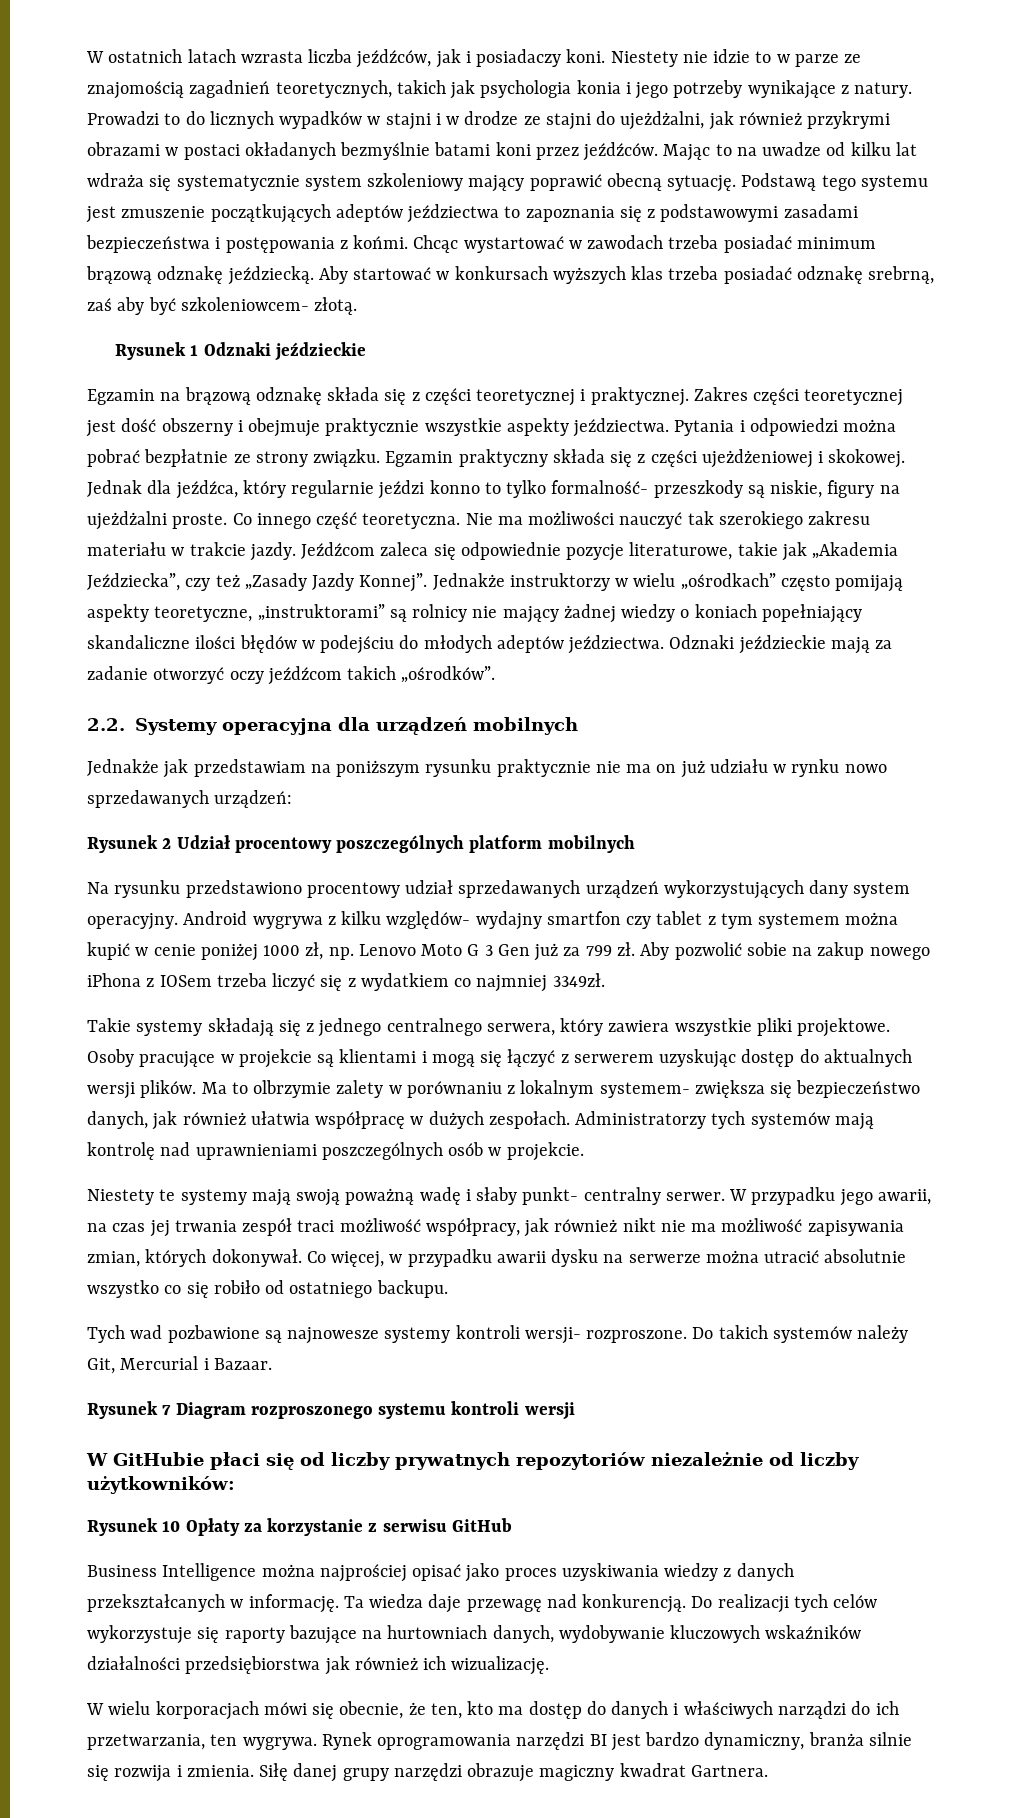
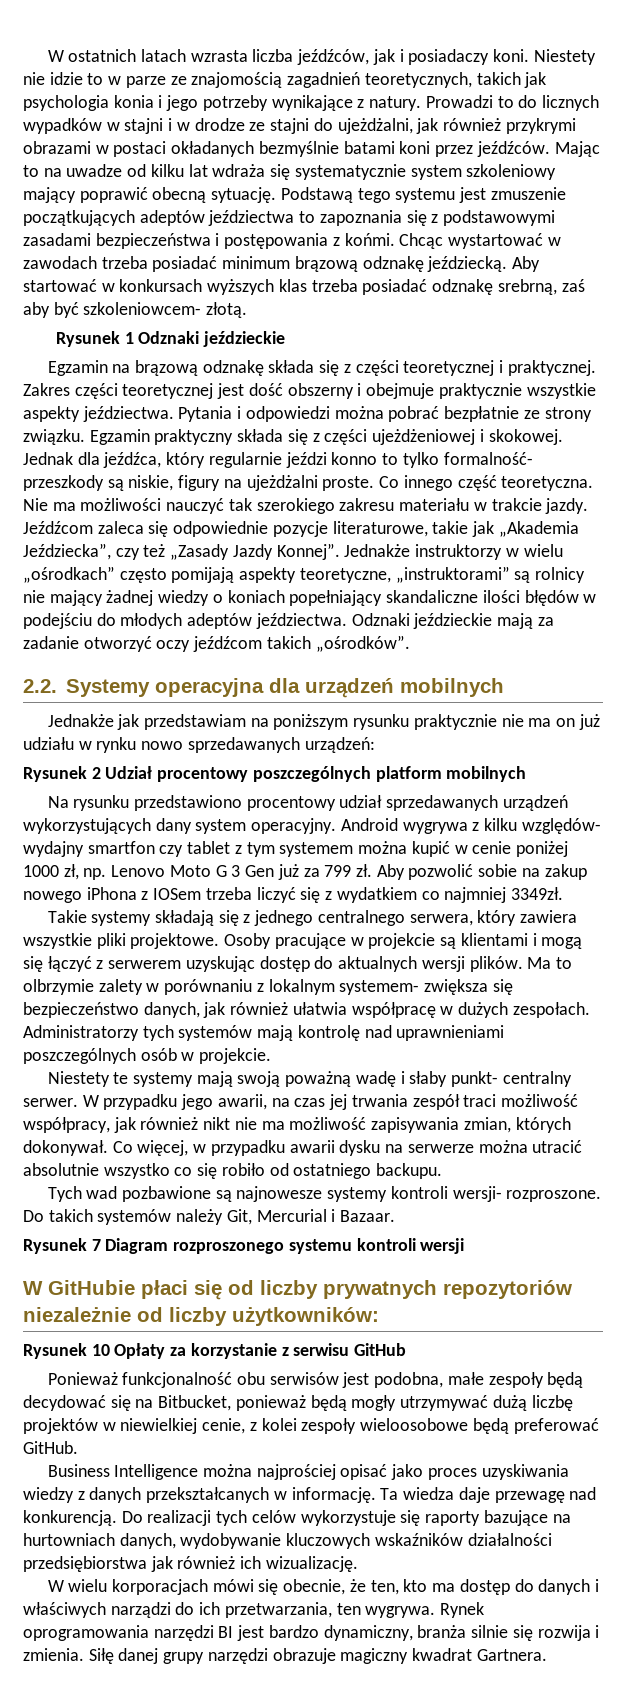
(512, 1525) none -> [47,1372,584,1388] [23,1395,573,1411] [23,1418,599,1434] [23,1441,78,1454] // Ponieważ funkcjonalność obu serwisów jest podobna, małe zespoły będą decydować się na Bitbucket, ponieważ będą mogły utrzymywać dużą liczbę projektów w niewielkiej cenie, z kolei zespoły wieloosobowe będą preferować GitHub.

